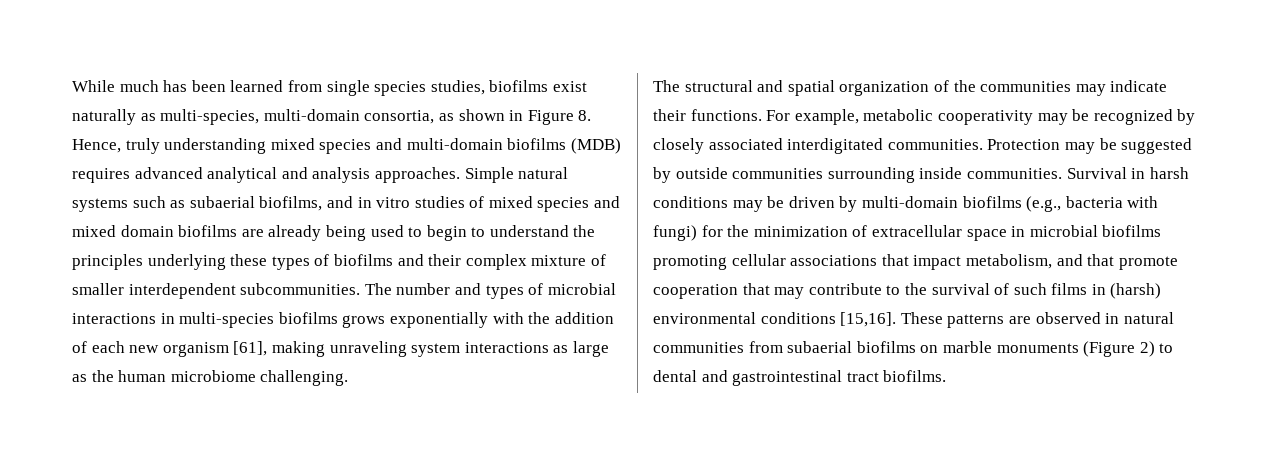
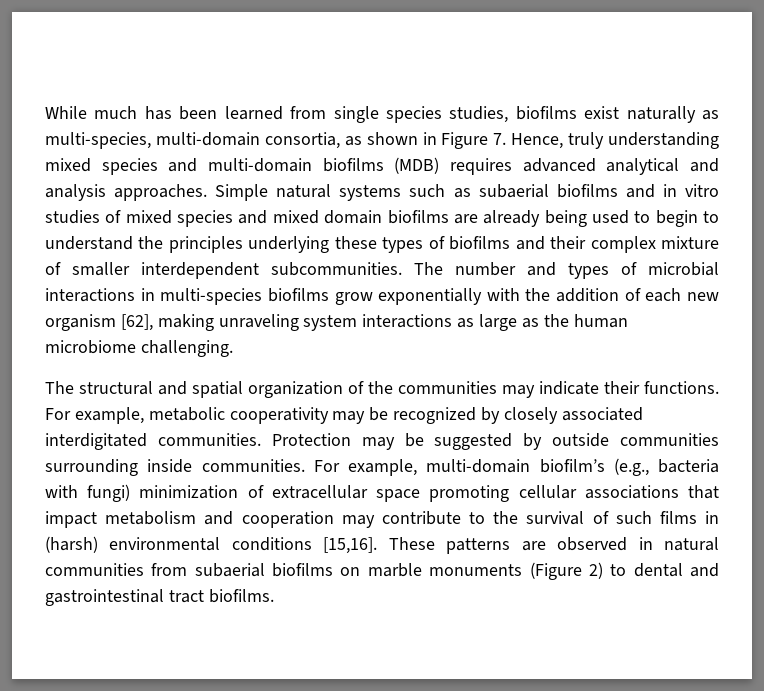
[578,110,592,121] 8. -> [493,133,507,145] 7.
[259,196,323,211] biofilms, -> [556,184,618,198] biofilms
[342,315,386,328] grows -> [334,292,373,305] grow
[233,341,268,356] [61], -> [120,314,153,331] [62],
[1066,167,1189,179] [653,196,1022,212] Survival in harsh conditions may be driven by multi-domain biofilms -> [313,459,605,476] For example, multi-domain biofilm’s
[701,225,750,237] for the -> (131, 493) none
[1011,225,1162,237] in microbial biofilms -> (421, 495) none
[965,254,1178,270] [653,283,770,299] metabolism, and that promote cooperation that -> [105,511,334,528] metabolism and cooperation

